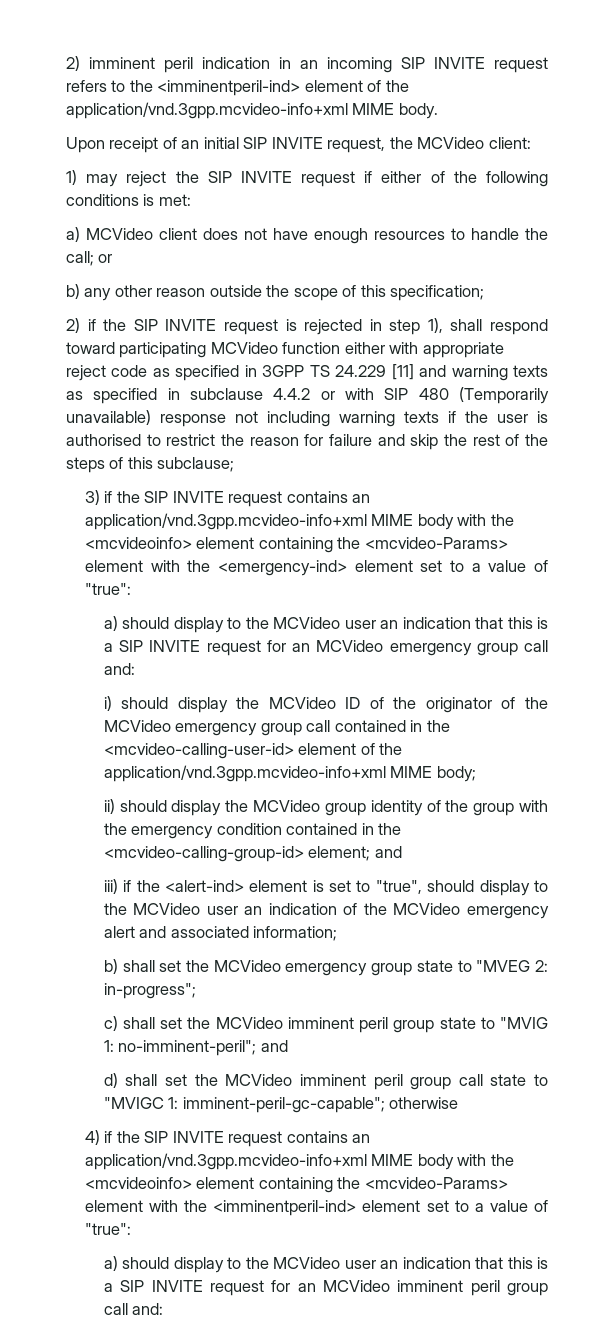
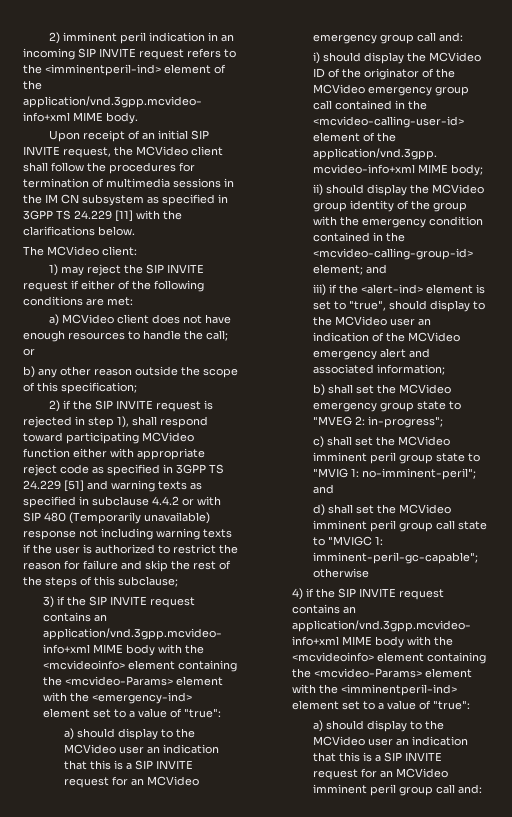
(485, 143) none -> [191,146,223,156] [23,162,195,174] [23,178,234,188] [23,194,228,206] [23,210,182,222] [23,226,135,236] [23,246,99,256] client shall follow the procedures for termination of multimedia sessions in the IM CN subsystem as specified in 3GPP TS 24.229 [11] with the clarifications below. // The MCVideo
[143,194,155,206] is -> [86,298,104,306] are
[391,364,414,380] [11] -> [64,480,84,492] [51]
[66,434,141,446] authorised -> [95,544,155,554] authorized

